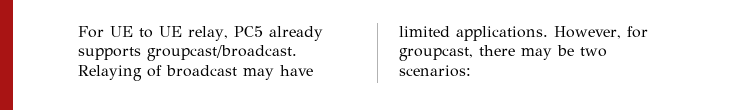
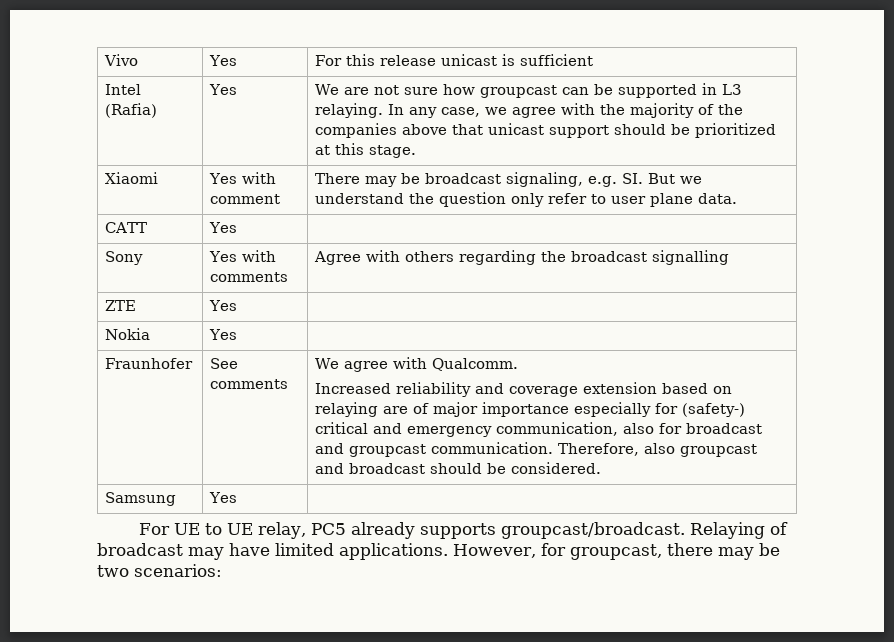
(78, 32) none -> [104,54,139,66] [209,55,238,66] [315,54,594,66] [105,84,142,95] [105,103,158,118] [209,84,238,95] [315,83,743,98] [315,103,744,118] [315,123,777,138] [315,143,417,158] [105,172,159,184] [209,172,277,184] [210,194,281,204] [315,172,703,187] [315,192,738,207] [105,222,148,233] [209,222,238,233] [105,251,144,265] [209,250,277,262] [210,272,289,282] [314,250,730,265] [105,300,137,311] [209,300,238,311] [105,328,151,340] [209,329,238,340] [105,358,194,369] [210,358,239,369] [210,379,289,389] [315,357,519,372] [315,382,733,397] [315,402,746,417] [315,422,763,437] [315,442,758,457] [315,462,602,474] [105,492,177,506] [209,492,238,503] Vivo | Yes | For this release unicast is sufficient // Intel (Rafia) | Yes | We are not sure how groupcast can be supported in L3 relaying. In any case, we agree with the majority of the companies above that unicast support should be prioritized at this stage. // Xiaomi | Yes with comment | There may be broadcast signaling, e.g. SI. But we understand the question only refer to user plane data. // CATT | Yes | // Sony | Yes with comments | Agree with others regarding the broadcast signalling // ZTE | Yes | // Nokia | Yes | // Fraunhofer | See comments | We agree with Qualcomm. // Increased reliability and coverage extension based on relaying are of major importance especially for (safety-) critical and emergency communication, also for broadcast and groupcast communication. Therefore, also groupcast and broadcast should be considered. // Samsung | Yes | //

